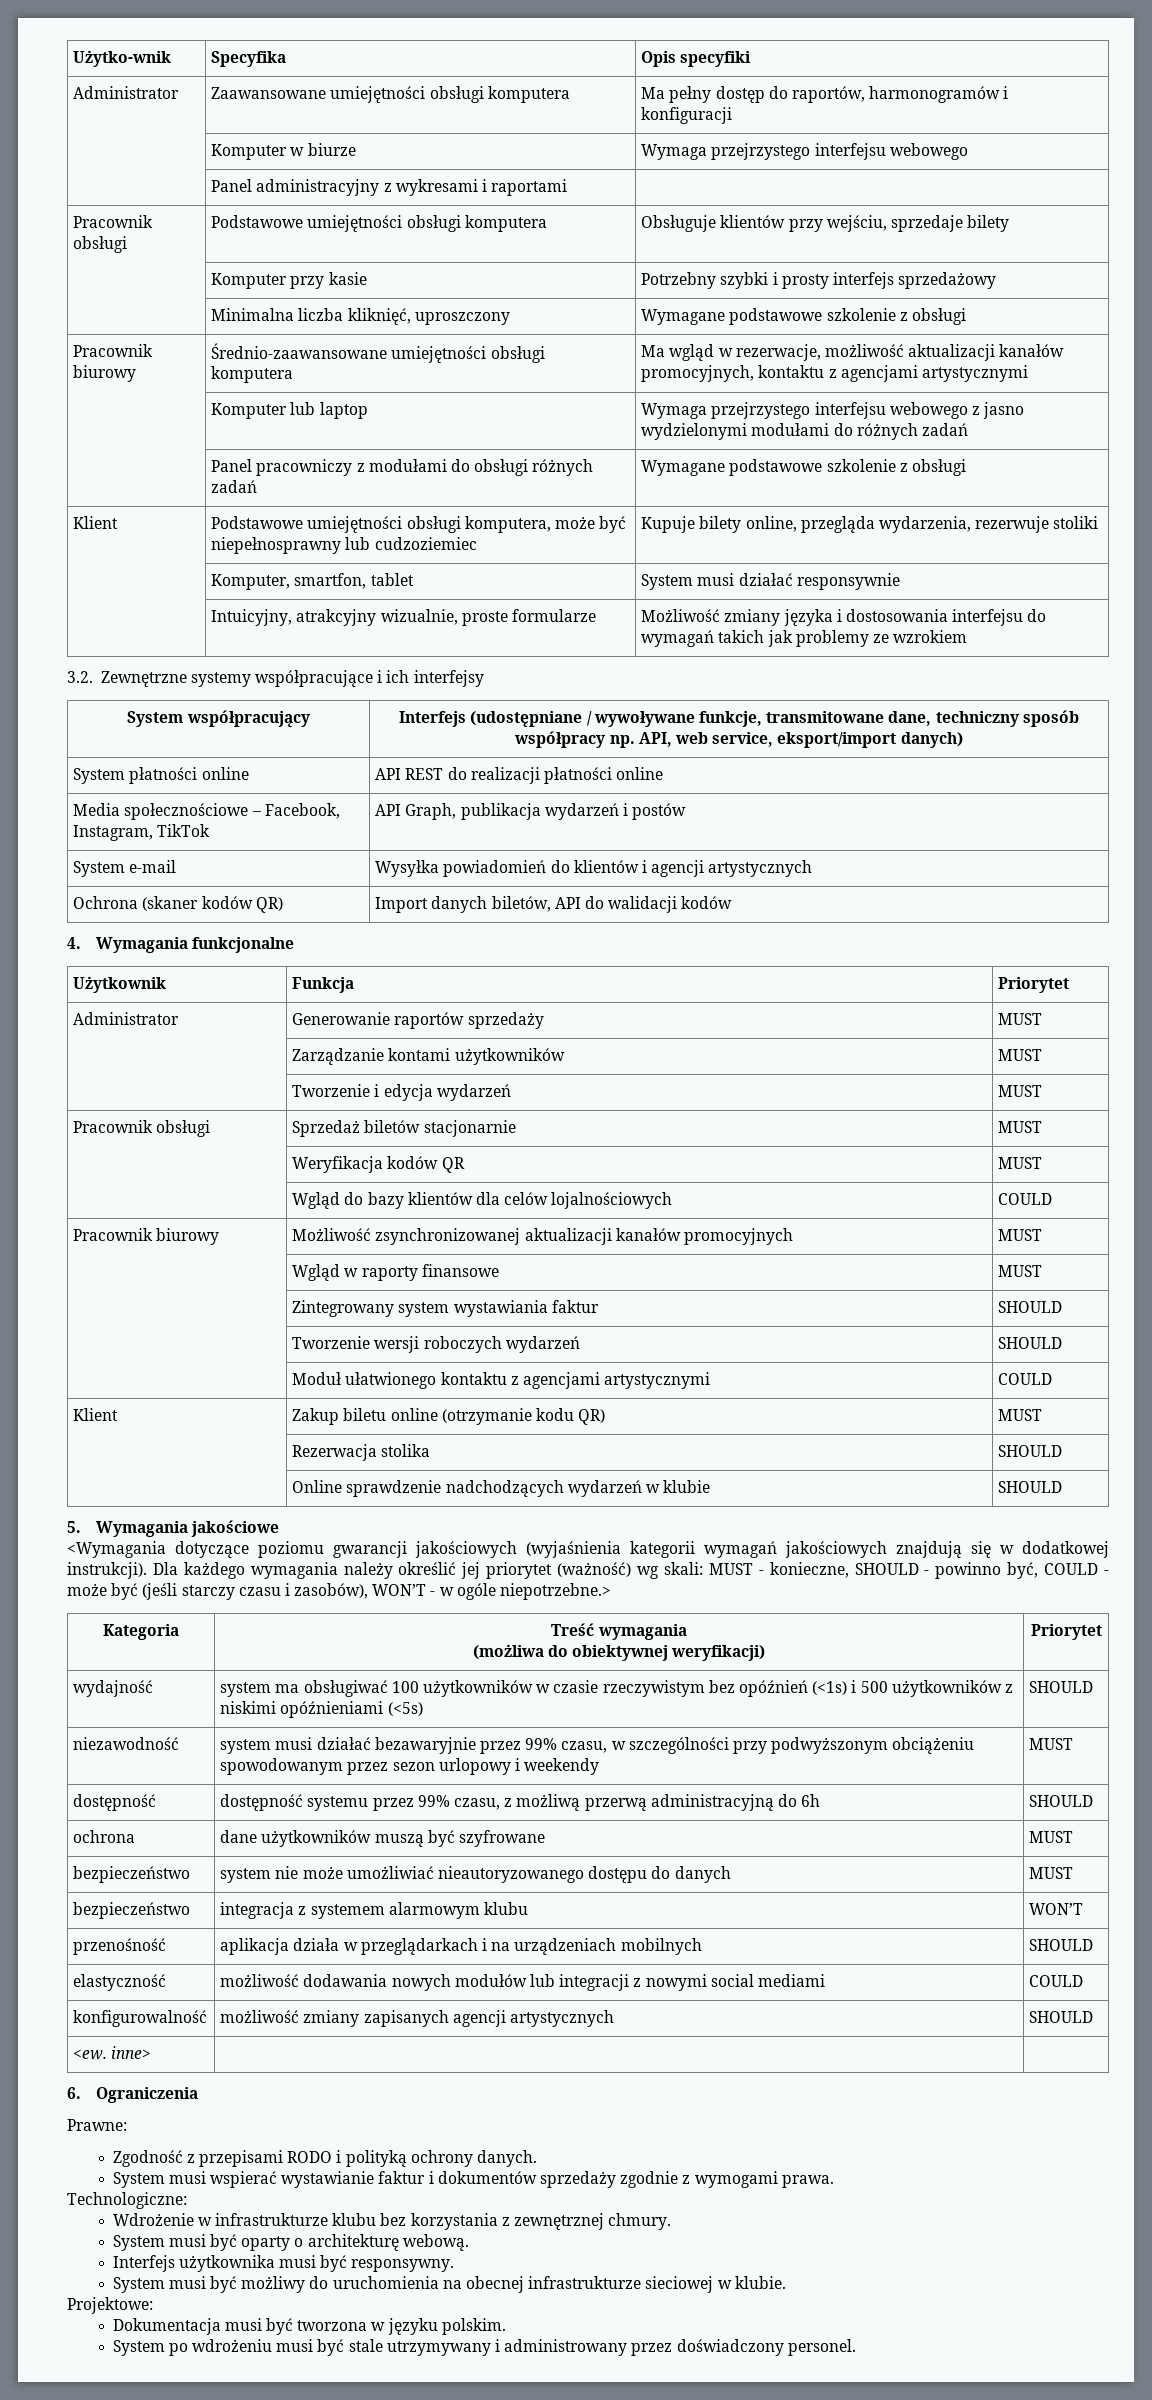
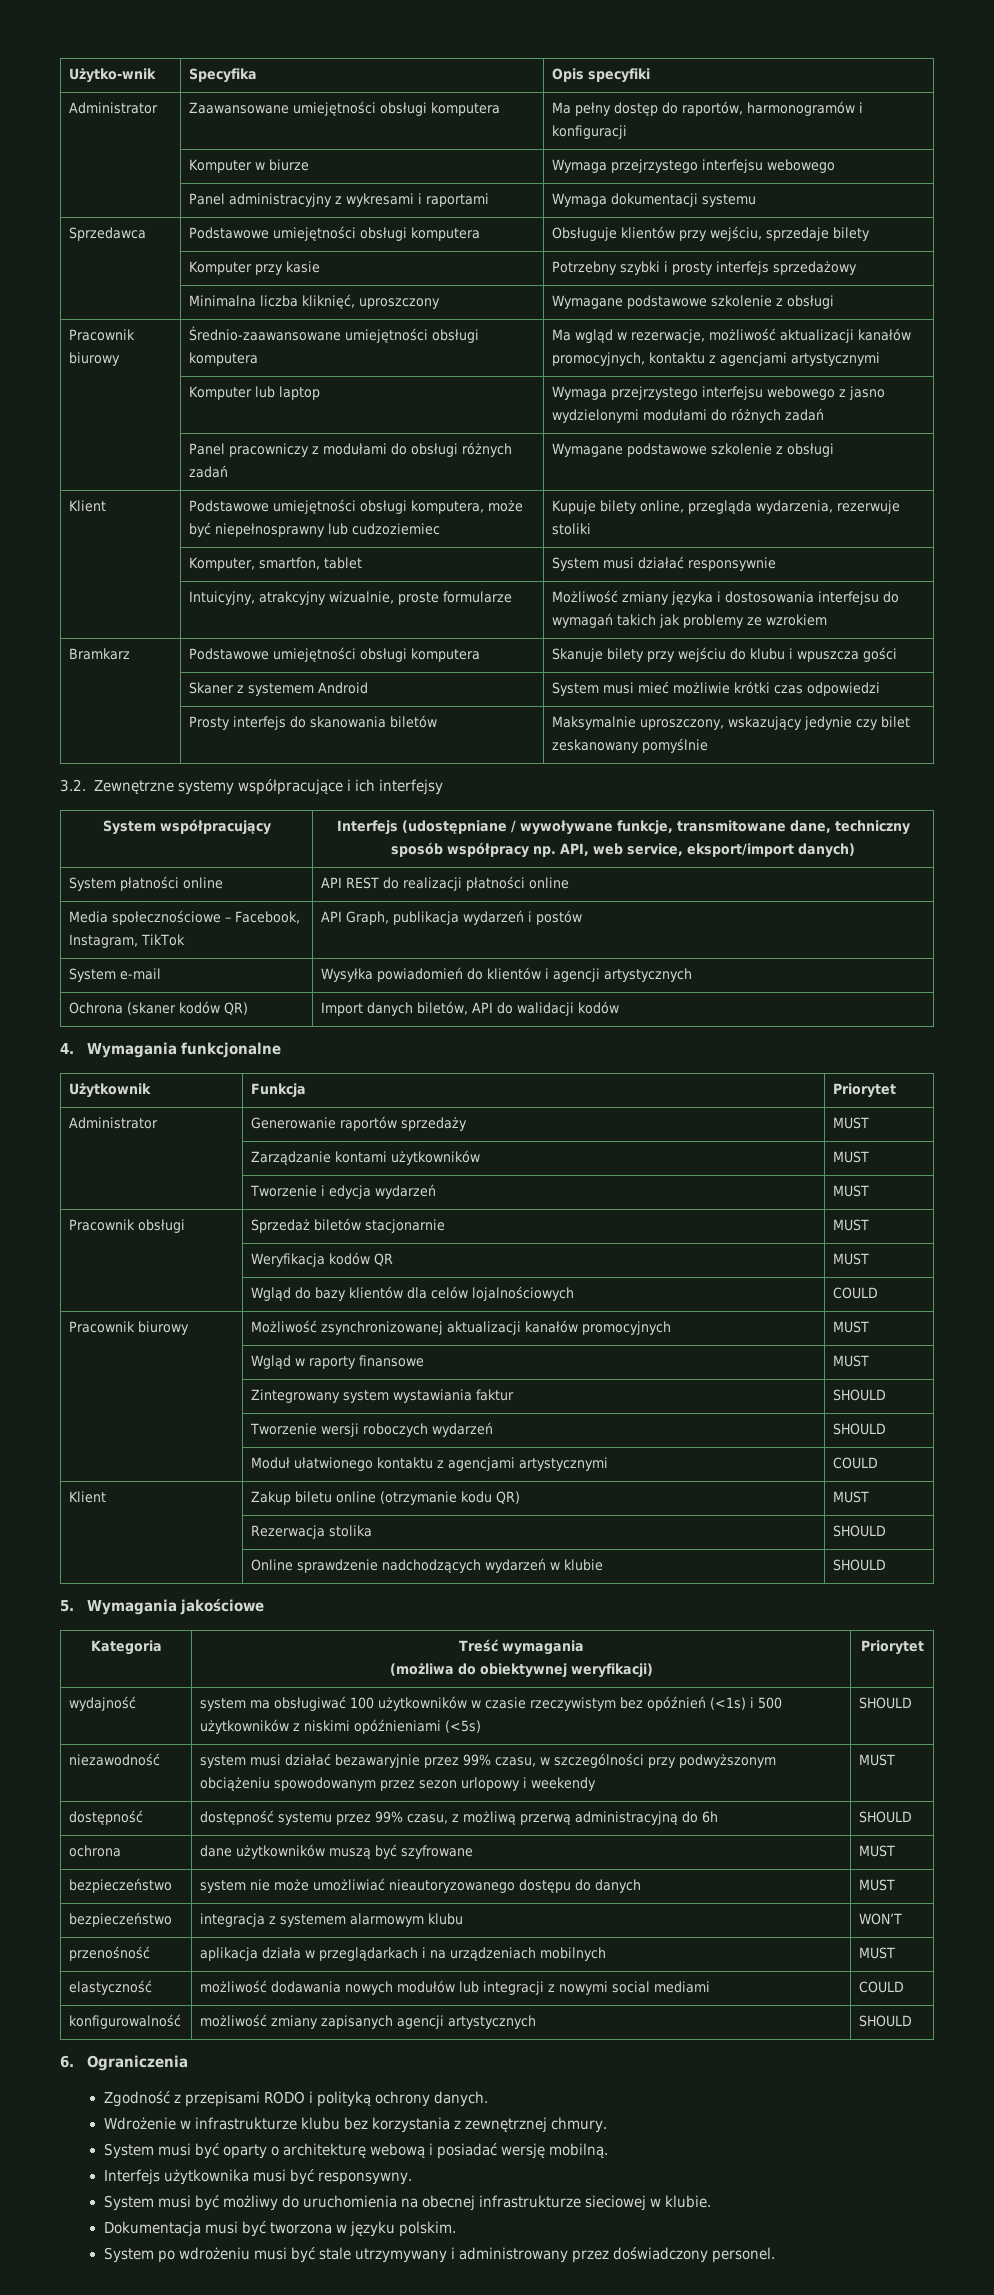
[73,215,154,228] [73,236,128,253] // Pracownik obsługi -> [552,193,757,207] [69,227,147,241] Wymaga dokumentacji systemu // Sprzedawca
(968, 636) none -> [69,648,131,660] [189,647,481,662] [552,647,898,662] [189,682,369,696] [552,681,881,696] [189,715,438,730] [552,716,911,730] [552,738,709,753] // Bramkarz | Podstawowe umiejętności obsługi komputera | Skanuje bilety przy wejściu do klubu i wpuszcza gości // | Skaner z systemem Android | System musi mieć możliwie krótki czas odpowiedzi // | Prosty interfejs do skanowania biletów | Maksymalnie uproszczony, wskazujący jedynie czy bilet zeskanowany pomyślnie
[67,1541,1109,1558] [67,1562,1110,1579] [67,1583,612,1600] // <Wymagania dotyczące poziomu gwarancji jakościowych (wyjaśnienia kategorii wymagań jakościowych znajdują się w dodatkowej instrukcji). Dla każdego wymagania należy określić jej priorytet (ważność) wg skali: MUST - konieczne, SHOULD - powinno być, COULD - może być (jeśli starczy czasu i zasobów), WON’T - w ogóle niepotrzebne.> -> (265, 1607) none
[1029,1939,1094,1951] SHOULD -> [859,1947,896,1959] MUST
[73,2046,152,2060] // <ew. inne> | | -> (913, 2021) none
[67,2119,127,2131] // Prawne: -> (189, 2063) none
[112,2171,834,2188] [67,2192,187,2209] // System musi wspierać wystawianie faktur i dokumentów sprzedaży zgodnie z wymogami prawa. // Technologiczne: -> (489, 2099) none
[402,2234,469,2251] webową. -> [370,2143,609,2159] webową i posiadać wersję mobilną.
[67,2297,153,2314] // Projektowe: -> (712, 2201) none

